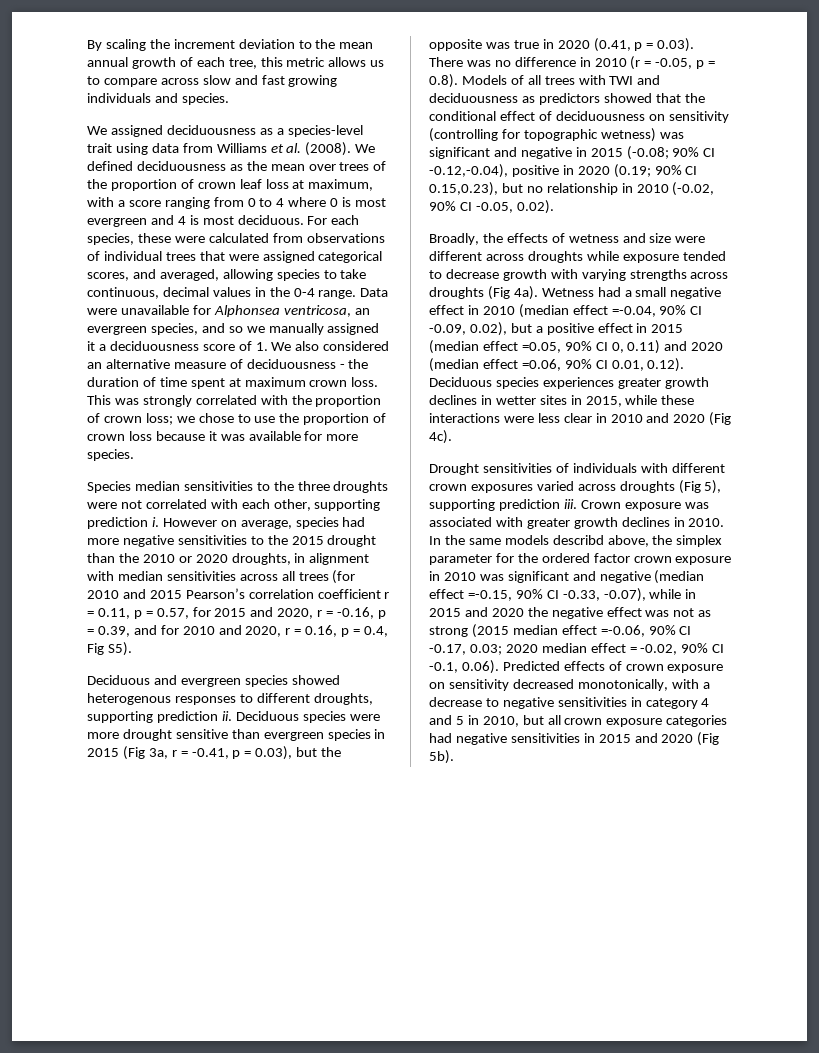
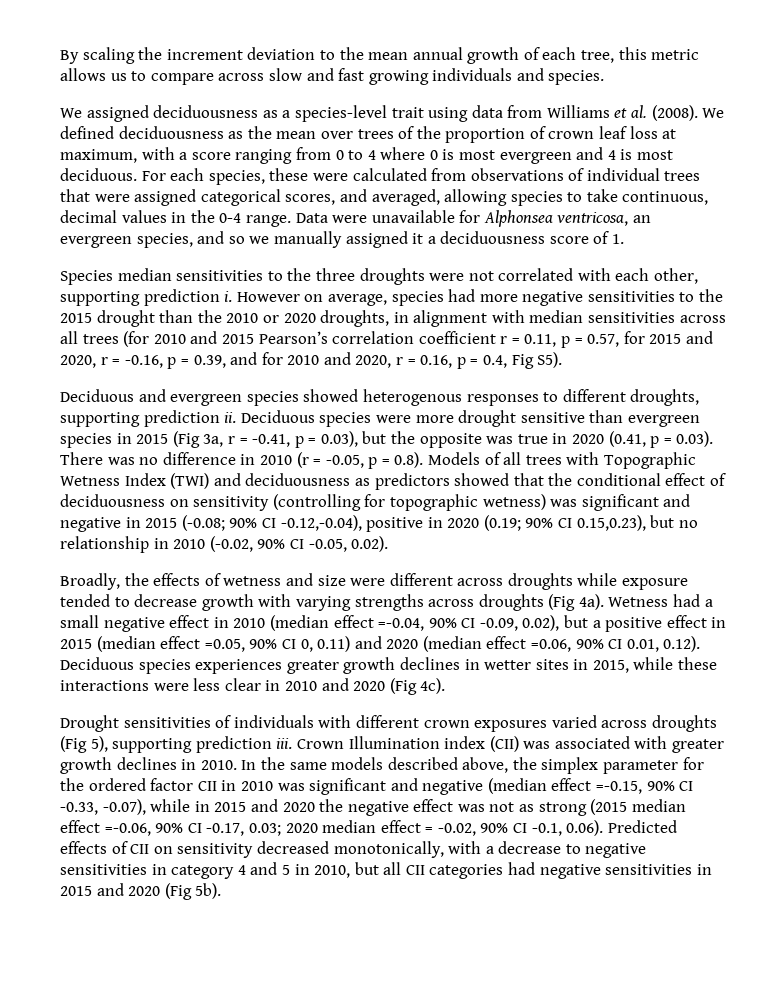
[271,341,390,351] [87,359,369,369] [87,377,379,389] [87,395,382,407] [87,413,387,425] [87,431,359,441] [87,449,134,461] We also considered an alternative measure of deciduousness - the duration of time spent at maximum crown loss. This was strongly correlated with the proportion of crown loss; we chose to use the proportion of crown loss because it was available for more species. -> (625, 239) none
[609,76,634,85] TWI -> [604,452,697,469] [60,473,210,489] Topographic Wetness Index (TWI)
[624,502,681,511] exposure -> [348,736,519,752] Illumination index (CII)
[552,535,604,545] describd -> [387,757,458,770] described
[633,556,732,565] crown exposure -> [197,781,217,791] CII
[625,664,724,673] crown exposure -> [130,844,150,854] CII
[564,718,663,727] crown exposure -> [405,865,425,875] CII

